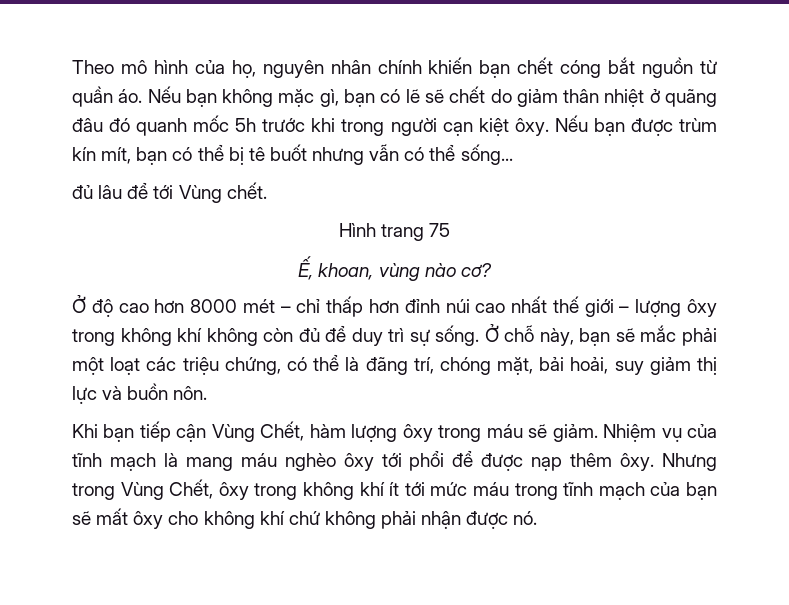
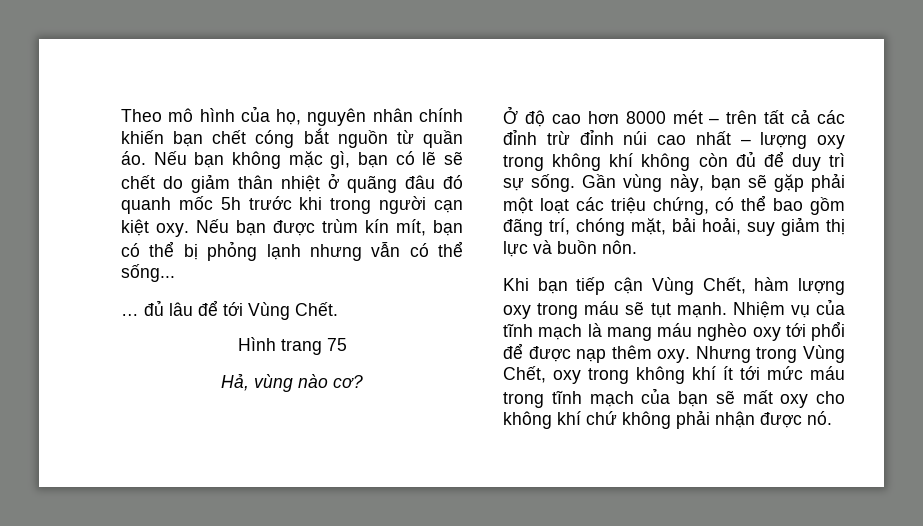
[514,118,549,136] ôxy. -> [156,223,189,237] oxy.
[248,144,307,161] tê buốt -> [207,241,301,261] phỏng lạnh
(513, 154) none -> [121,314,139,316] …
[226,182,267,199] chết. -> [295,302,338,316] Chết.
[298,256,374,280] Ế, khoan, -> [221,374,249,391] Hả,
[296,296,399,317] chỉ thấp hơn -> [726,109,845,124] [503,129,570,145] trên tất cả các đỉnh trừ
[552,296,614,317] thế giới -> (731, 138) none
[687,299,718,317] ôxy -> [817,135,845,149] oxy
[484,324,535,342] Ở chỗ -> [582,174,663,192] Gần vùng
[640,325,677,342] mắc -> [773,174,804,192] gặp
[345,357,360,371] là -> [773,197,845,215] bao gồm
[402,424,433,442] ôxy -> [503,305,531,319] oxy
[552,424,598,442] giảm. -> [650,302,727,318] tụt mạnh.
[343,453,374,471] ôxy -> [752,327,781,341] oxy
[620,453,655,471] ôxy. -> [657,349,691,363] oxy.
[218,482,249,500] ôxy -> [553,370,581,384] oxy
[133,511,164,529] ôxy -> [780,394,809,408] oxy

